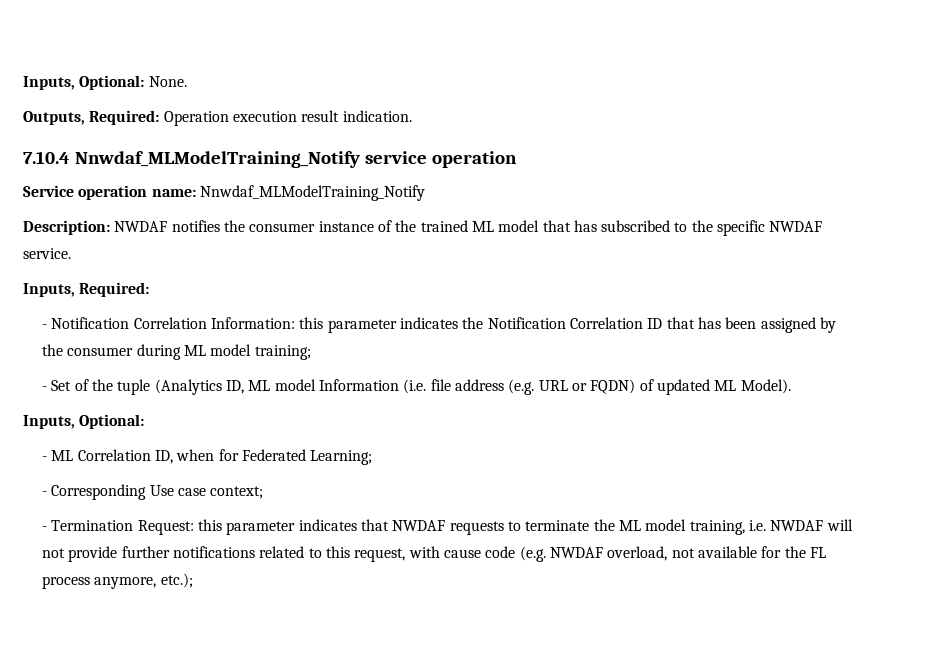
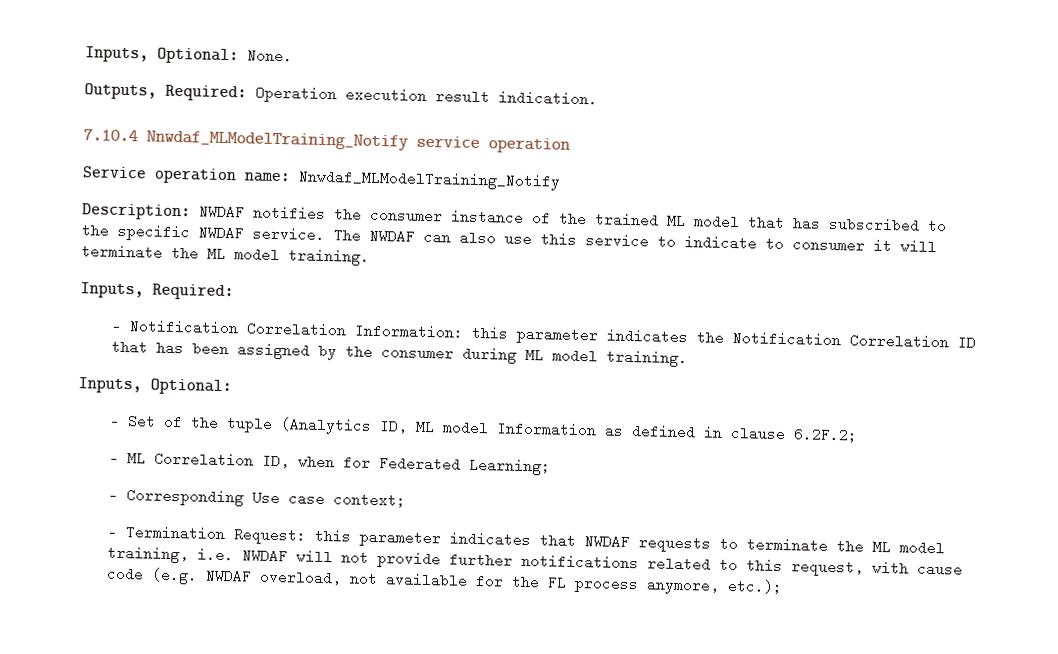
(71, 253) none -> [333,228,937,253] [81,244,370,266] The NWDAF can also use this service to indicate to consumer it will terminate the ML model training.
[254,345,311,360] training; -> [605,349,688,368] [78,377,232,396] training. // Inputs, Optional:
[403,379,791,395] [23,414,145,429] (i.e. file address (e.g. URL or FQDN) of updated ML Model). // Inputs, Optional: -> [603,423,858,443] as defined in clause 6.2F.2;

